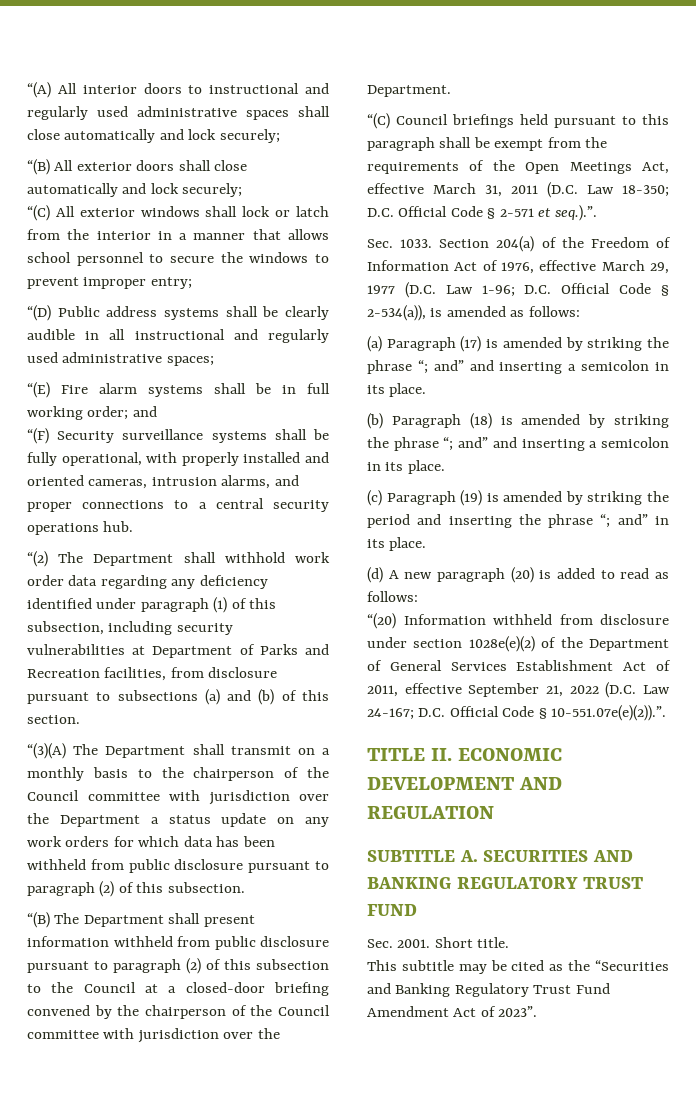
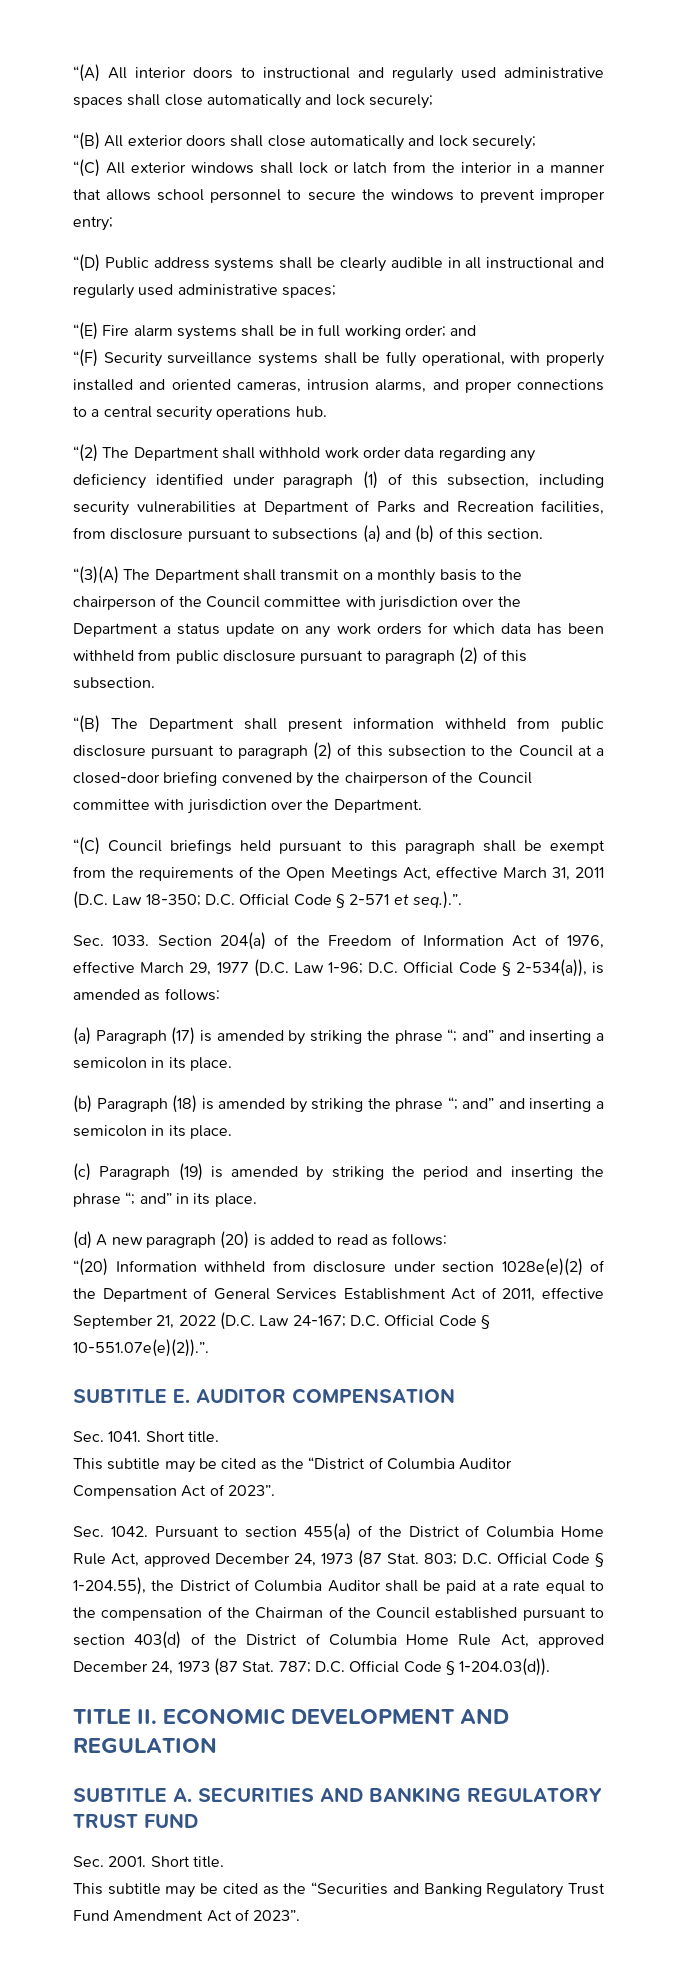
(667, 713) none -> [73,1388,455,1404] [73,1431,219,1443] [73,1457,513,1473] [73,1484,275,1499] [73,1523,604,1541] [73,1550,604,1568] [73,1577,605,1595] [73,1606,605,1621] [73,1631,605,1649] [73,1658,551,1676] // SUBTITLE E. AUDITOR COMPENSATION // Sec. 1041. Short title. // This subtitle may be cited as the “District of Columbia Auditor Compensation Act of 2023”. // Sec. 1042. Pursuant to section 455(a) of the District of Columbia Home Rule Act, approved December 24, 1973 (87 Stat. 803; D.C. Official Code § 1-204.55), the District of Columbia Auditor shall be paid at a rate equal to the compensation of the Chairman of the Council established pursuant to section 403(d) of the District of Columbia Home Rule Act, approved December 24, 1973 (87 Stat. 787; D.C. Official Code § 1-204.03(d)).

